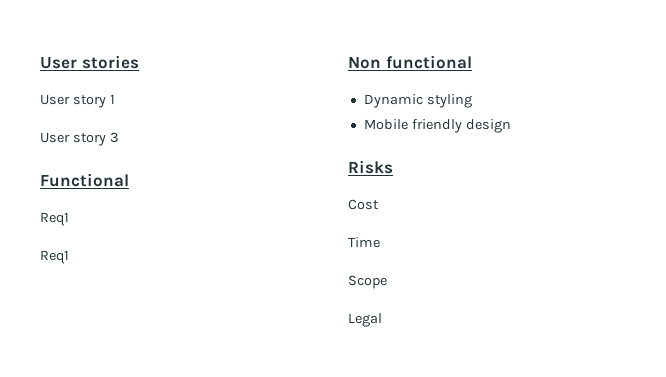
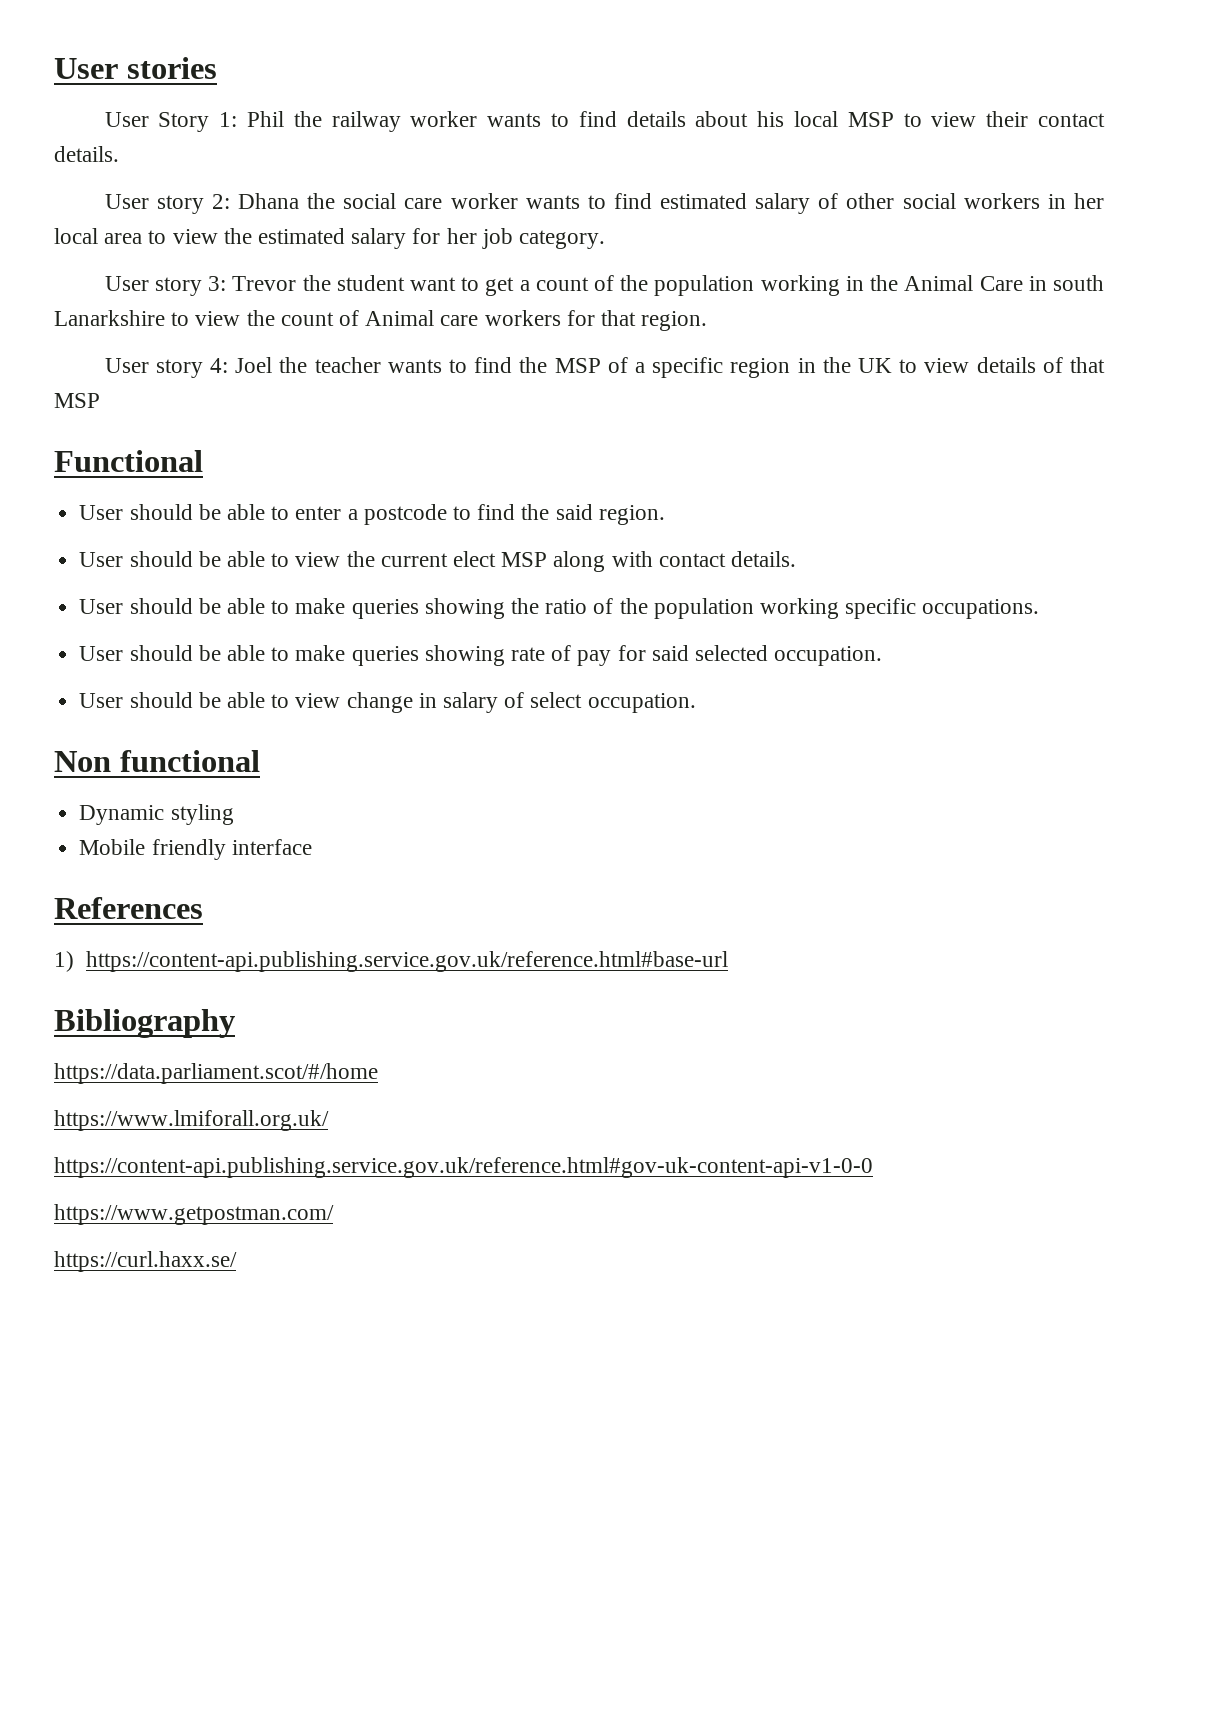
[72,94,115,108] [40,132,119,146] [40,173,129,187] [40,212,69,226] [40,250,69,264] story 1 // User story 3 // Functional // Req1 // Req1 -> [158,111,1106,132] [54,146,119,162] [104,193,1104,214] [54,228,606,249] [104,275,1104,296] [54,310,708,331] [104,357,1106,378] [54,393,100,408] [54,450,203,472] [79,504,665,525] [79,551,797,572] [79,598,1040,619] [79,645,883,666] [79,692,696,713] Story 1: Phil the railway worker wants to find details about his local MSP to view their contact details. // User story 2: Dhana the social care worker wants to find estimated salary of other social workers in her local area to view the estimated salary for her job category. // User story 3: Trevor the student want to get a count of the population working in the Animal Care in south Lanarkshire to view the count of Animal care workers for that region. // User story 4: Joel the teacher wants to find the MSP of a specific region in the UK to view details of that MSP // Functional // User should be able to enter a postcode to find the said region. // User should be able to view the current elect MSP along with contact details. // User should be able to make queries showing the ratio of the population working specific occupations. // User should be able to make queries showing rate of pay for said selected occupation. // User should be able to view change in salary of select occupation.
[465,119,511,133] [348,160,393,174] [348,199,379,210] [348,237,380,248] [348,275,387,289] [348,313,382,327] design // Risks // Cost // Time // Scope // Legal -> [231,839,312,855] [54,897,203,919] [54,951,729,972] [54,1009,235,1038] [54,1063,378,1084] [54,1110,329,1131] [54,1157,873,1178] [54,1204,334,1225] [54,1251,237,1272] interface // References // 1) https://content-api.publishing.service.gov.uk/reference.html#base-url // Bibliography // https://data.parliament.scot/#/home // https://www.lmiforall.org.uk/ // https://content-api.publishing.service.gov.uk/reference.html#gov-uk-content-api-v1-0-0 // https://www.getpostman.com/ // https://curl.haxx.se/

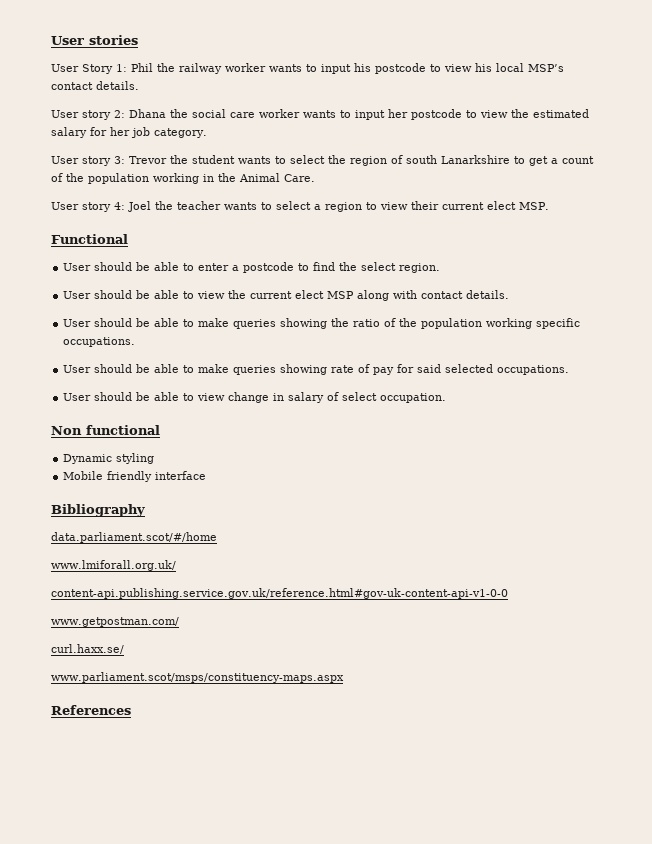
[578,111,1029,127] find details about his local MSP to view their -> [321,63,564,74] input his postcode to view his local MSP’s
[613,193,1104,214] [54,228,143,244] find estimated salary of other social workers in her local area -> [355,109,462,120] input her postcode
[409,277,456,291] want -> [238,155,510,166] wants to select the region of south Lanarkshire
[979,275,1104,291] [54,310,708,331] Care in south Lanarkshire to view the count of Animal care workers for that region. -> [284,174,315,182] Care.
[474,357,1106,378] [54,393,100,408] find the MSP of a specific region in the UK to view details of that MSP -> [276,201,549,212] select a region to view their current elect MSP.
[555,504,593,520] said -> [361,262,397,271] select
[774,646,883,666] occupation. -> [497,365,570,375] occupations.
[54,897,203,919] [54,951,729,972] [54,1009,235,1038] [54,1063,378,1084] [54,1110,329,1131] [54,1157,873,1178] [54,1204,334,1225] [54,1251,237,1272] References // 1) https://content-api.publishing.service.gov.uk/reference.html#base-url // Bibliography // https://data.parliament.scot/#/home // https://www.lmiforall.org.uk/ // https://content-api.publishing.service.gov.uk/reference.html#gov-uk-content-api-v1-0-0 // https://www.getpostman.com/ // https://curl.haxx.se/ -> [51,504,145,517] [51,532,217,543] [51,560,176,571] [51,588,508,599] [51,617,179,627] [51,644,124,654] [51,672,344,683] [51,705,131,715] Bibliography // data.parliament.scot/#/home // www.lmiforall.org.uk/ // content-api.publishing.service.gov.uk/reference.html#gov-uk-content-api-v1-0-0 // www.getpostman.com/ // curl.haxx.se/ // www.parliament.scot/msps/constituency-maps.aspx // References

